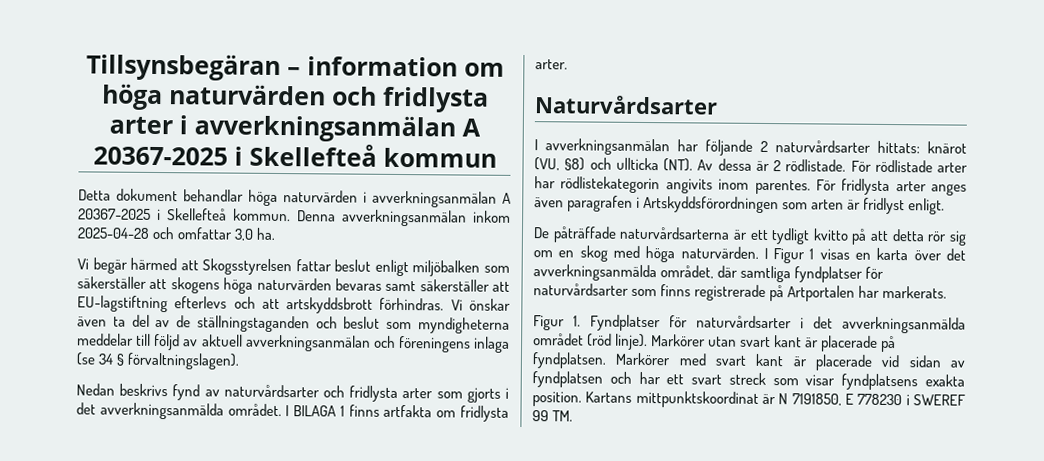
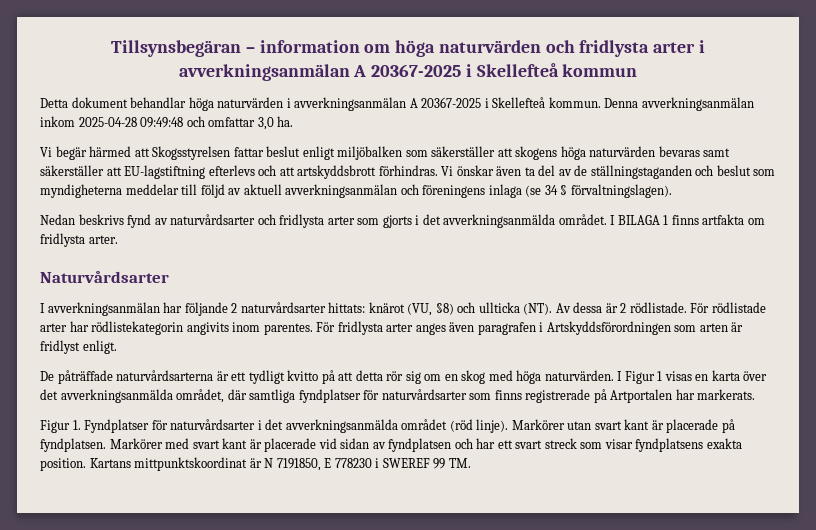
(150, 233) none -> [140,117,184,128] 09:49:48

